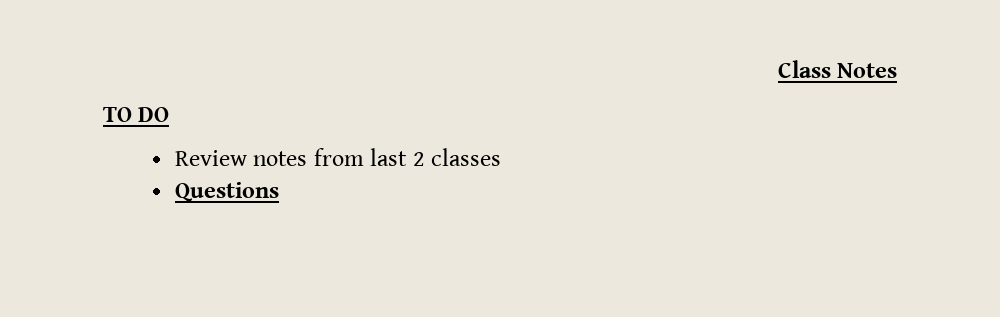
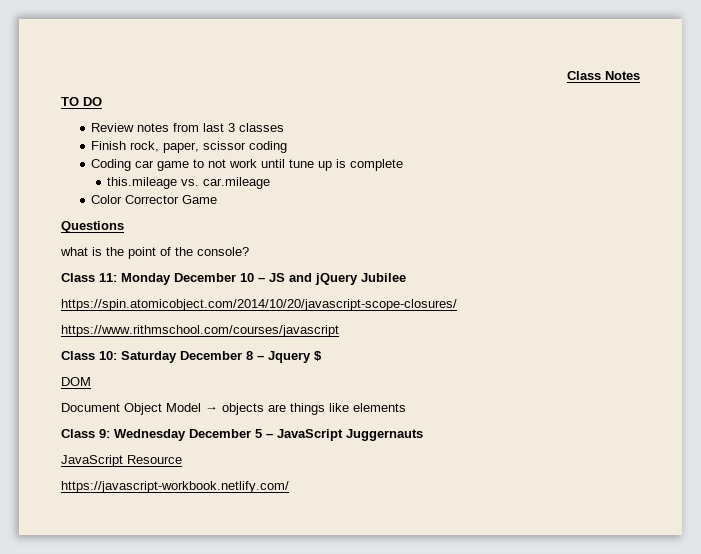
[412,152,425,166] 2 -> [228,123,236,132] 3
[174,182,279,202] Questions -> [91,141,288,153] [91,159,404,171] [107,177,271,189] [91,195,218,204] [61,221,124,233] [60,247,249,259] [61,273,406,285] [61,299,457,311] [61,325,339,337] [61,351,322,363] [61,377,91,386] [61,403,406,415] [61,429,423,441] [61,455,182,467] [61,481,289,493] Finish rock, paper, scissor coding // Coding car game to not work until tune up is complete // this.mileage vs. car.mileage // Color Corrector Game // Questions // what is the point of the console? // Class 11: Monday December 10 – JS and jQuery Jubilee // https://spin.atomicobject.com/2014/10/20/javascript-scope-closures/ // https://www.rithmschool.com/courses/javascript // Class 10: Saturday December 8 – Jquery $ // DOM // Document Object Model → objects are things like elements // Class 9: Wednesday December 5 – JavaScript Juggernauts // JavaScript Resource // https://javascript-workbook.netlify.com/

